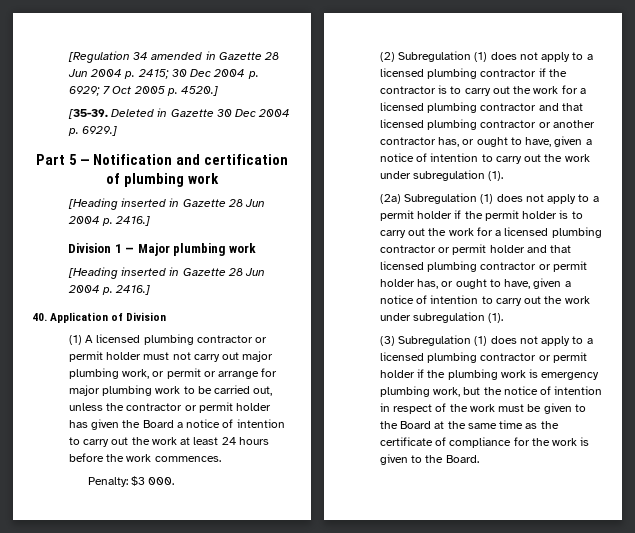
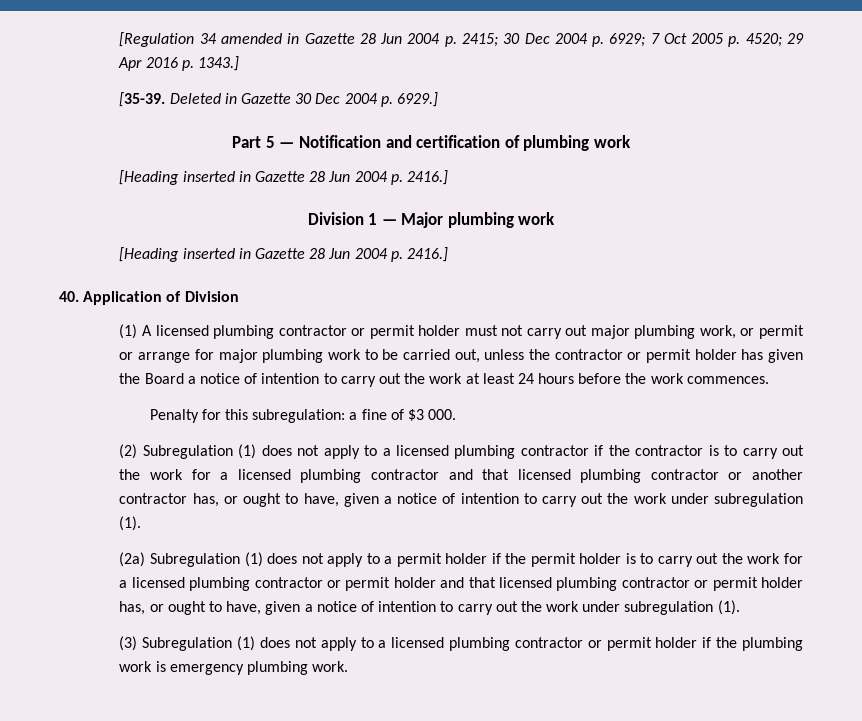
[181,86,219,96] 4520.] -> [745,33,805,47] [118,56,240,71] 4520; 29 Apr 2016 p. 1343.]
[87,477,128,487] Penalty: -> [149,409,404,423] Penalty for this subregulation: a fine of
[433,386,603,397] [380,403,586,414] [380,420,559,429] [380,437,590,448] [380,454,479,465] work, but the notice of intention in respect of the work must be given to the Board at the same time as the certificate of compliance for the work is given to the Board. -> [312,661,349,672] work.

